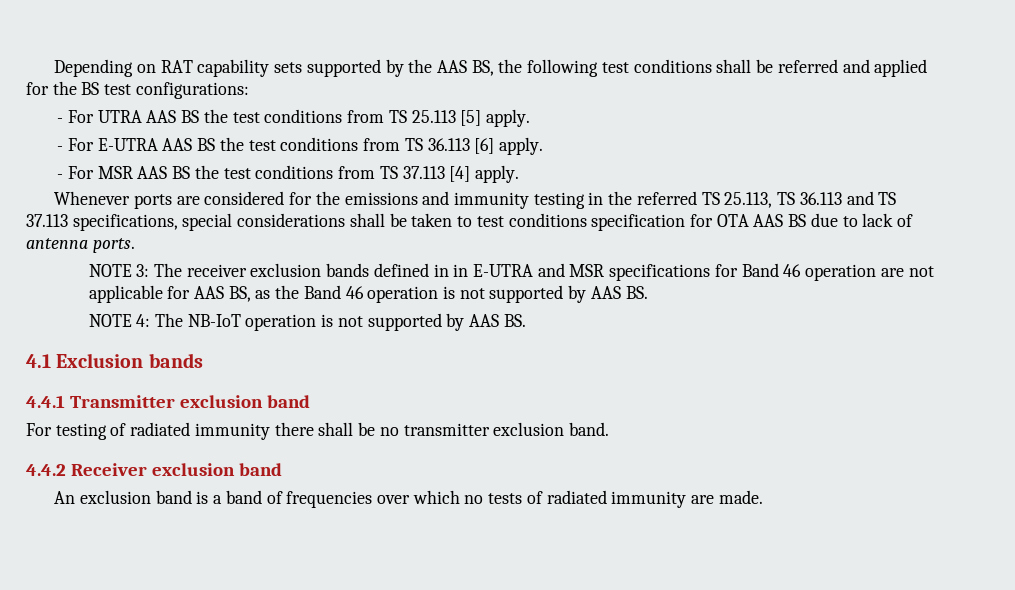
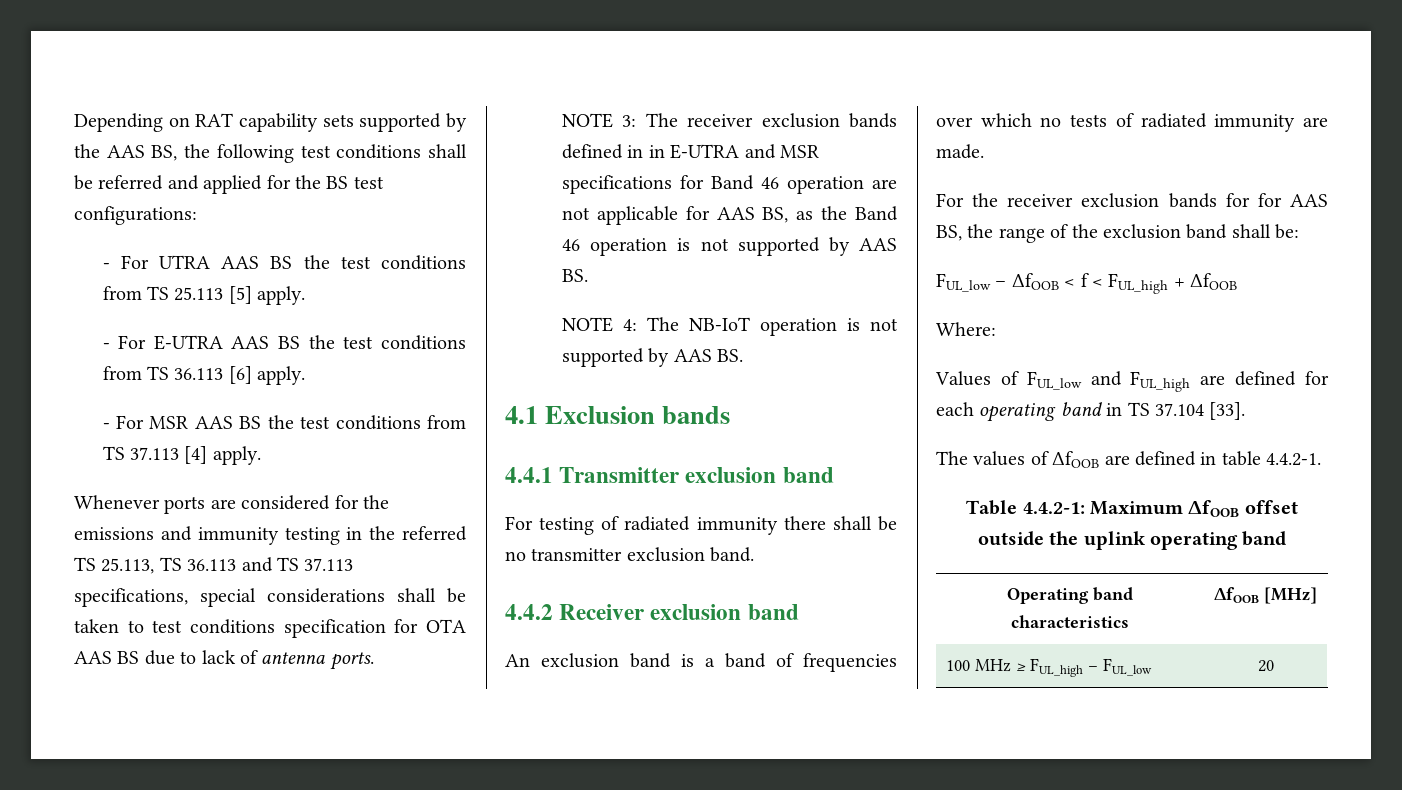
(763, 497) none -> [936,193,1328,208] [936,224,1300,243] [936,273,1238,294] [936,322,996,336] [935,371,1329,392] [936,402,1246,422] [936,451,1322,468] [966,500,1298,517] [977,531,1287,550] [1007,587,1133,604] [1011,615,1129,628] [1214,587,1317,604] [945,658,1152,677] [1257,660,1274,672] // For the receiver exclusion bands for for AAS BS, the range of the exclusion band shall be: // FUL_low – ΔfOOB < f < FUL_high + ΔfOOB // Where: // Values of FUL_low and FUL_high are defined for each operating band in TS 37.104 [33]. // The values of ΔfOOB are defined in table 4.4.2-1. // Table 4.4.2-1: Maximum ΔfOOB offset outside the uplink operating band // Operating band characteristics | ΔfOOB [MHz] // 100 MHz ≥ FUL_high – FUL_low | 20

